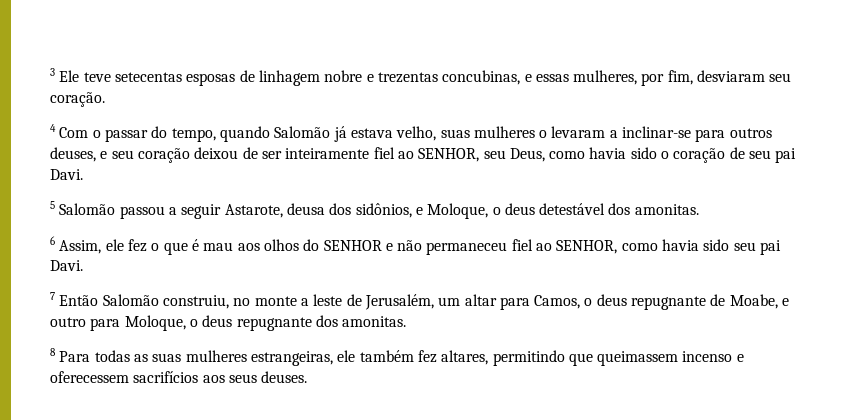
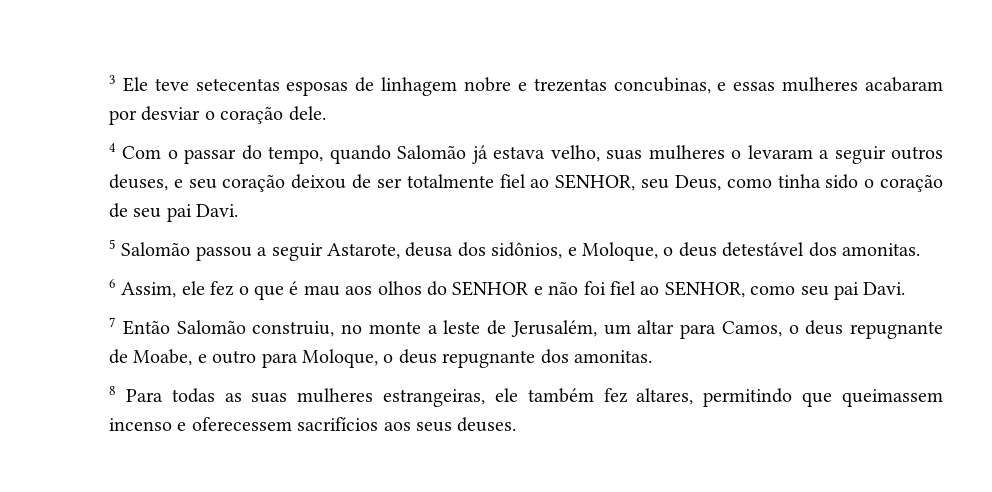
[573,70,792,86] [50,92,105,107] mulheres, por fim, desviaram seu coração. -> [782,77,943,92] [109,106,326,125] mulheres acabaram por desviar o coração dele.
[622,126,726,142] inclinar-se para -> [834,146,886,164] seguir
[285,148,370,159] inteiramente -> [406,174,494,188] totalmente
[589,147,627,159] havia -> [777,174,821,188] tinha
[426,242,508,255] permaneceu -> [583,281,606,295] foi
[662,239,730,251] havia sido -> (796, 290) none

